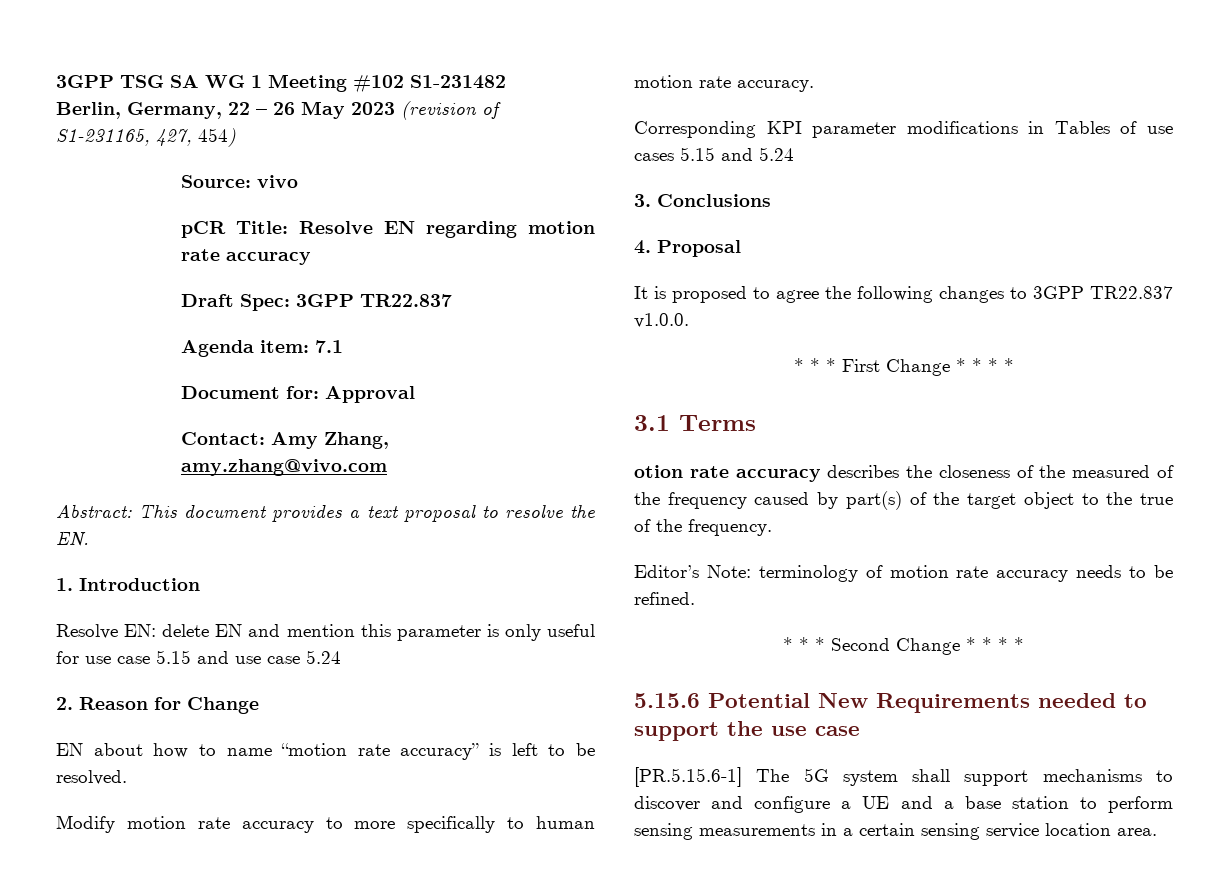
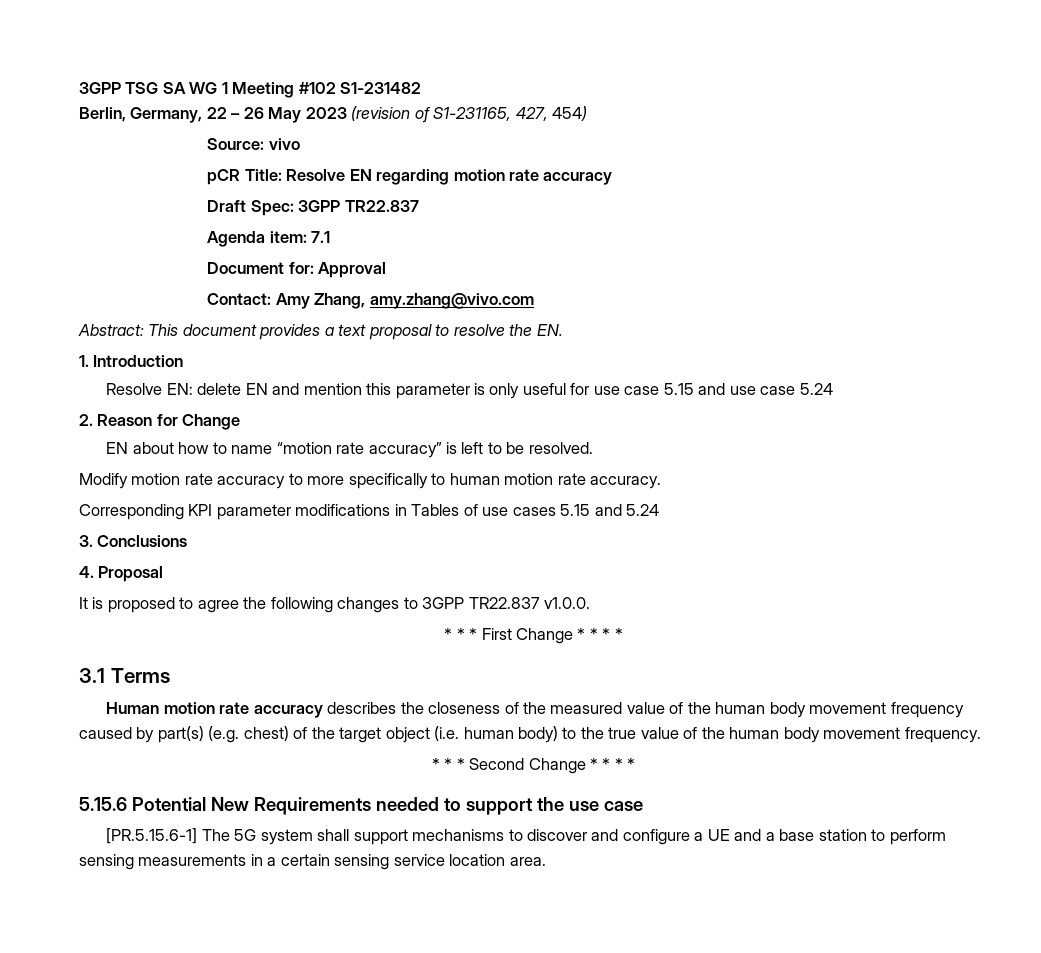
[634,465,683,478] otion -> [106,702,215,714] Human motion
[1157,465,1174,478] [634,492,660,505] of the -> [626,702,887,718] value of the human body movement
(902, 500) none -> [208,726,289,743] (e.g. chest)
(1074, 500) none -> [434,726,559,743] (i.e. human body)
[634,519,772,536] [634,565,1173,582] [634,592,695,605] of the frequency. // Editor’s Note: terminology of motion rate accuracy needs to be refined. -> [640,727,981,743] value of the human body movement frequency.

